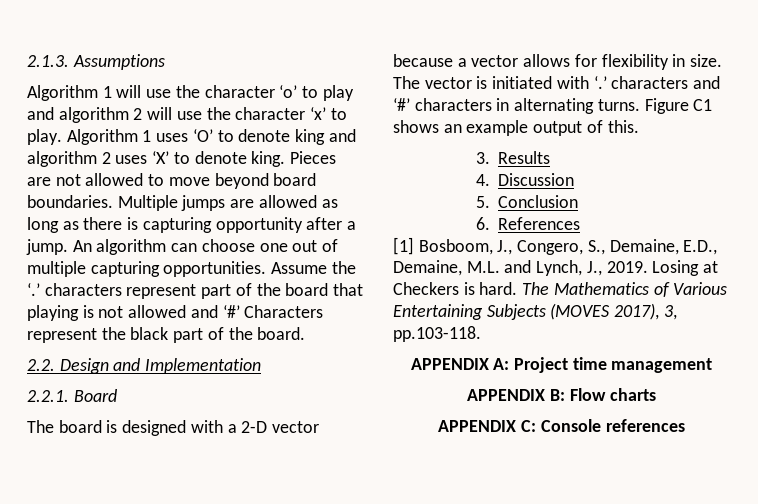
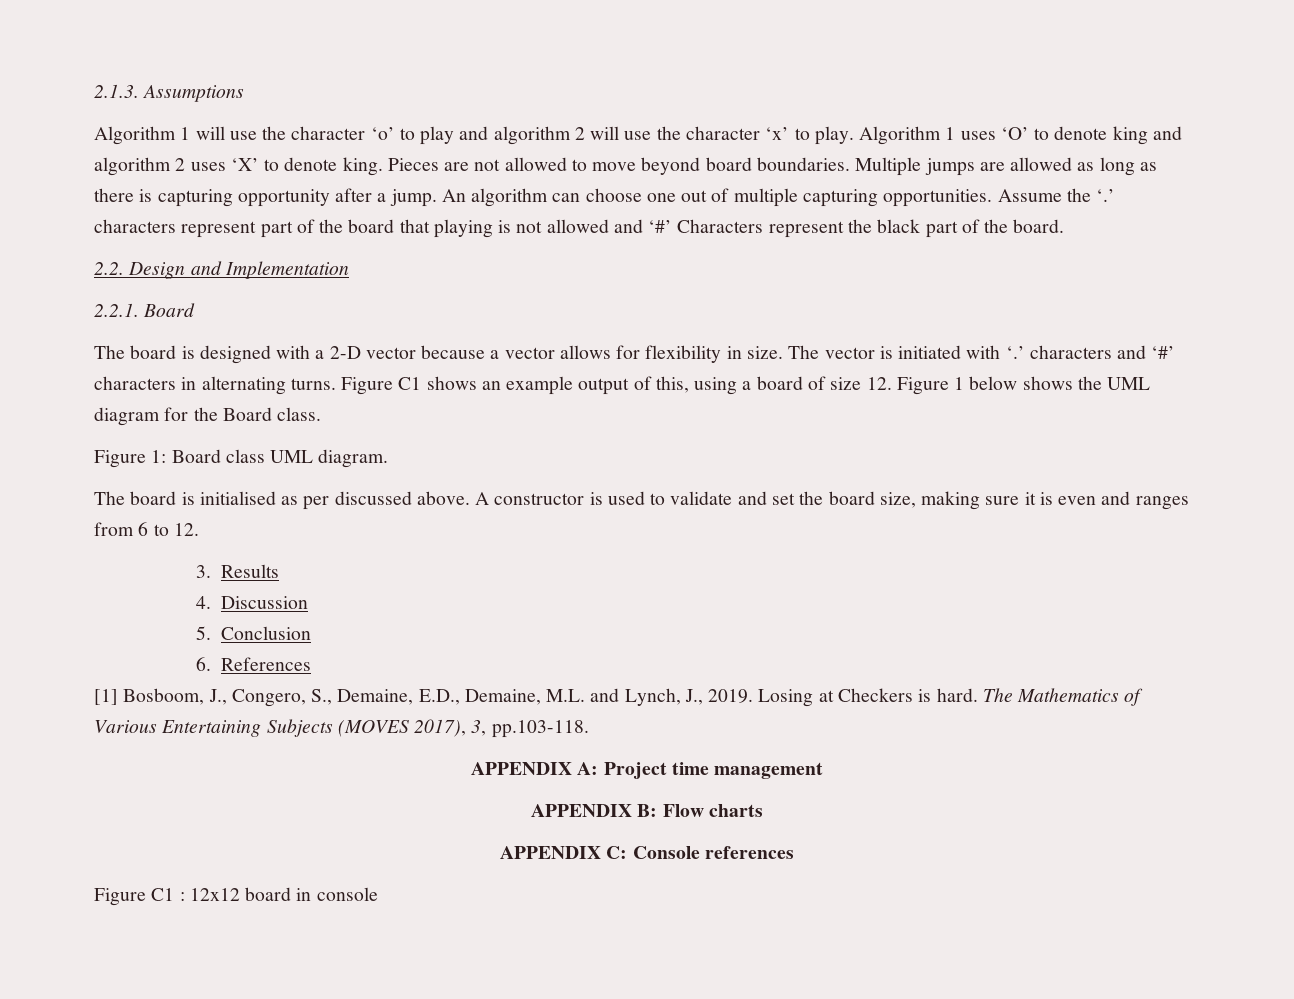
[607,120,639,133] this. -> [655,376,1151,395] [94,407,322,426] [94,449,389,468] [94,491,1189,510] [94,522,199,536] this, using a board of size 12. Figure 1 below shows the UML diagram for the Board class. // Figure 1: Board class UML diagram. // The board is initialised as per discussed above. A constructor is used to validate and set the board size, making sure it is even and ranges from 6 to 12.
(685, 425) none -> [94,887,378,906] // Figure C1 : 12x12 board in console

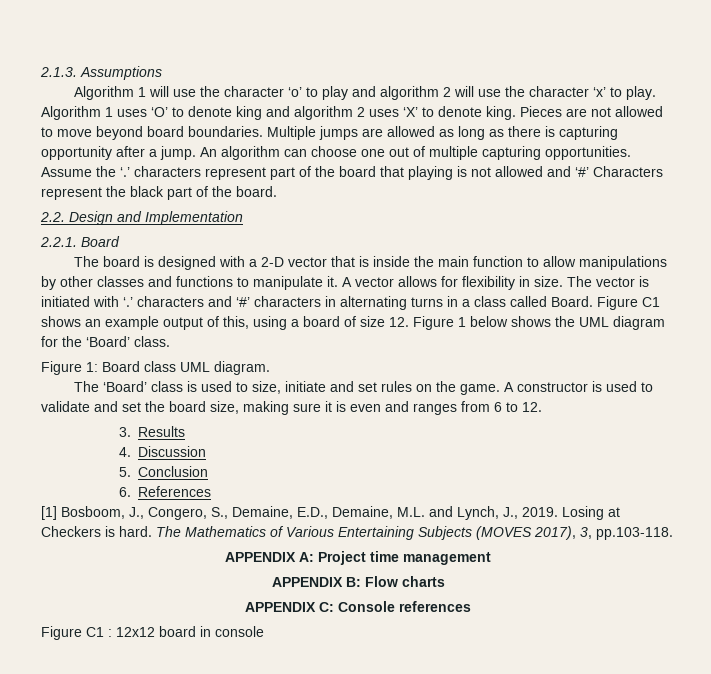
[421,345,500,359] because a -> [331,256,668,270] [41,276,352,290] that is inside the main function to allow manipulations by other classes and functions to manipulate it. A
[290,378,336,390] turns. -> [411,296,593,307] turns in a class called Board.
[222,407,272,421] Board -> [86,336,130,347] ‘Board’
[130,491,470,510] board is initialised as per discussed above. -> [103,381,501,395] ‘Board’ class is used to size, initiate and set rules on the game.

